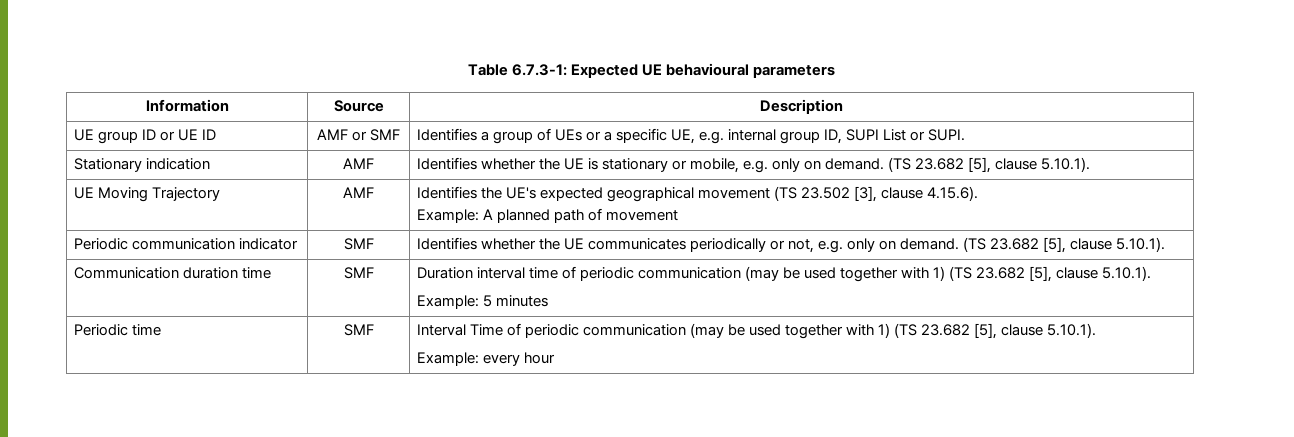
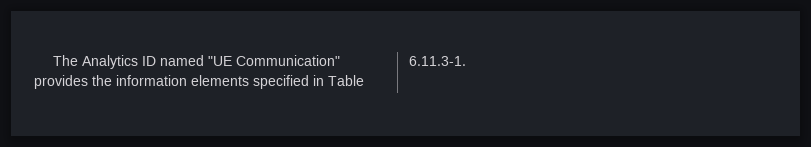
[467,63,836,78] [145,99,229,112] [333,100,384,112] [760,99,843,114] [73,129,216,144] [316,129,401,141] [416,128,966,144] [73,158,210,172] [343,158,374,169] [416,157,1091,173] [73,187,220,202] [343,187,374,198] [416,186,979,202] [416,208,678,223] [73,238,298,250] [343,238,374,250] [416,237,1166,253] [73,267,271,279] [343,267,374,279] [416,266,1152,282] [416,295,548,309] [73,324,161,336] [343,324,374,336] [416,323,1097,339] [416,352,555,366] Table 6.7.3-1: Expected UE behavioural parameters // Information | Source | Description // UE group ID or UE ID | AMF or SMF | Identifies a group of UEs or a specific UE, e.g. internal group ID, SUPI List or SUPI. // Stationary indication | AMF | Identifies whether the UE is stationary or mobile, e.g. only on demand. (TS 23.682 [5], clause 5.10.1). // UE Moving Trajectory | AMF | Identifies the UE's expected geographical movement (TS 23.502 [3], clause 4.15.6). // Example: A planned path of movement // Periodic communication indicator | SMF | Identifies whether the UE communicates periodically or not, e.g. only on demand. (TS 23.682 [5], clause 5.10.1). // Communication duration time | SMF | Duration interval time of periodic communication (may be used together with 1) (TS 23.682 [5], clause 5.10.1). // Example: 5 minutes // Periodic time | SMF | Interval Time of periodic communication (may be used together with 1) (TS 23.682 [5], clause 5.10.1). // Example: every hour -> [52,55,340,69] [34,75,364,89] [409,56,466,66] The Analytics ID named "UE Communication" provides the information elements specified in Table 6.11.3-1.

